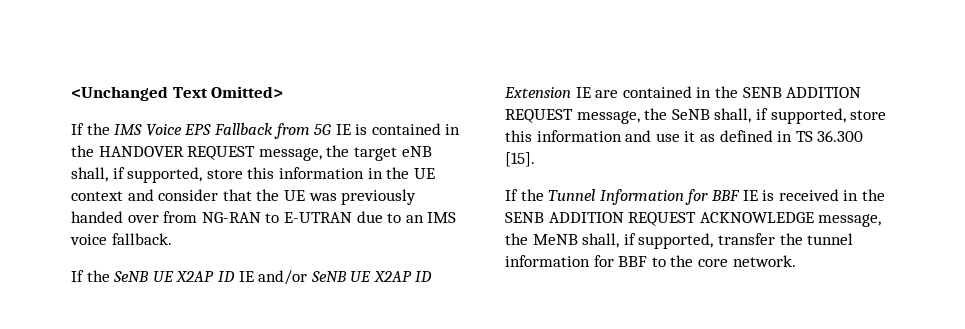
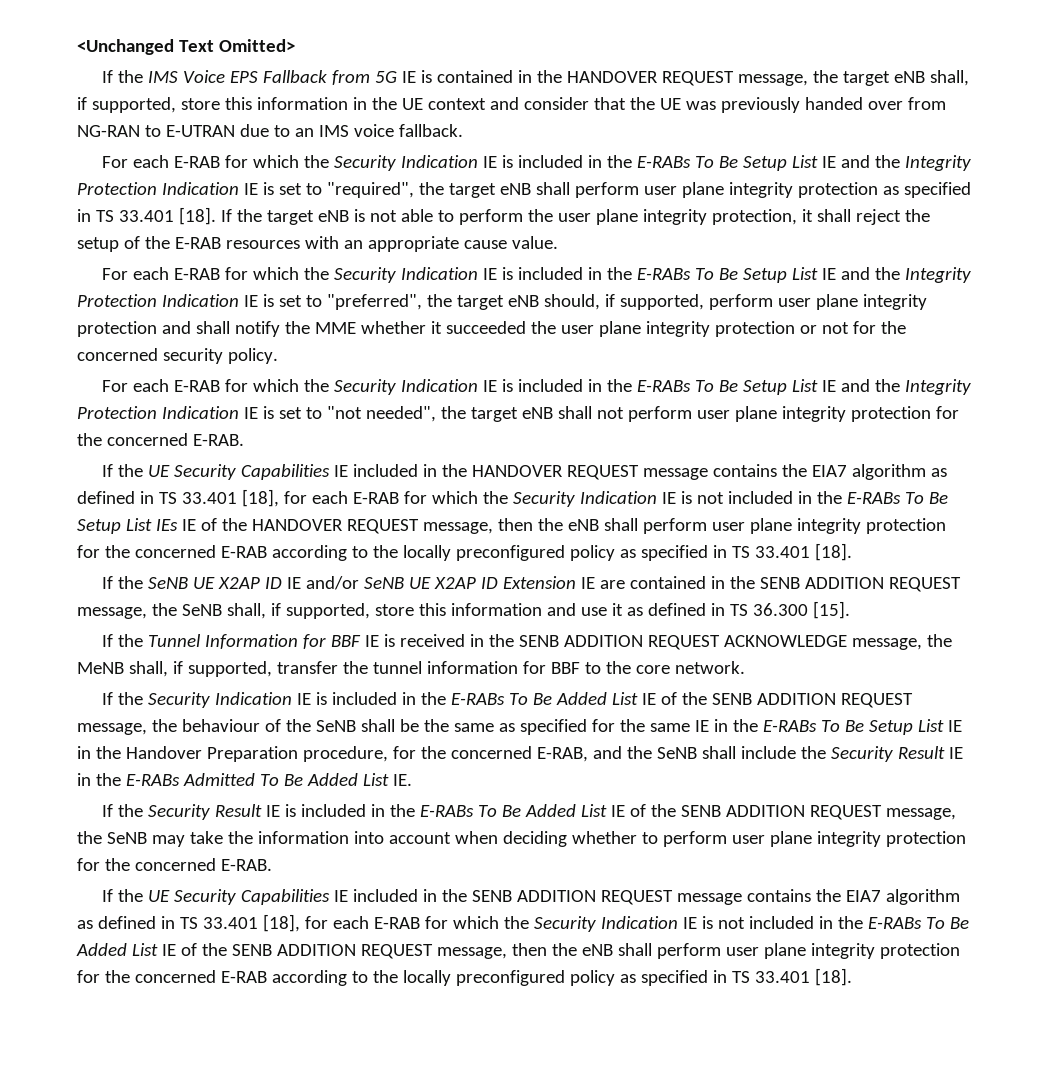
(172, 239) none -> [102,155,972,171] [77,182,971,198] [77,207,930,225] [77,236,558,252] [102,267,972,283] [77,294,927,310] [77,321,906,337] [77,348,278,364] [102,379,972,395] [77,406,959,422] [77,433,244,446] [102,464,948,480] [77,489,948,507] [77,518,946,534] [77,543,852,561] // For each E-RAB for which the Security Indication IE is included in the E-RABs To Be Setup List IE and the Integrity Protection Indication IE is set to "required", the target eNB shall perform user plane integrity protection as specified in TS 33.401 [18]. If the target eNB is not able to perform the user plane integrity protection, it shall reject the setup of the E-RAB resources with an appropriate cause value. // For each E-RAB for which the Security Indication IE is included in the E-RABs To Be Setup List IE and the Integrity Protection Indication IE is set to "preferred", the target eNB should, if supported, perform user plane integrity protection and shall notify the MME whether it succeeded the user plane integrity protection or not for the concerned security policy. // For each E-RAB for which the Security Indication IE is included in the E-RABs To Be Setup List IE and the Integrity Protection Indication IE is set to "not needed", the target eNB shall not perform user plane integrity protection for the concerned E-RAB. // If the UE Security Capabilities IE included in the HANDOVER REQUEST message contains the EIA7 algorithm as defined in TS 33.401 [18], for each E-RAB for which the Security Indication IE is not included in the E-RABs To Be Setup List IEs IE of the HANDOVER REQUEST message, then the eNB shall perform user plane integrity protection for the concerned E-RAB according to the locally preconfigured policy as specified in TS 33.401 [18].
(796, 261) none -> [102,692,914,708] [77,719,962,735] [77,746,963,762] [77,773,412,786] [102,804,957,820] [77,831,966,847] [77,858,272,871] [102,889,961,905] [77,914,969,932] [76,943,960,959] [77,968,852,986] // If the Security Indication IE is included in the E-RABs To Be Added List IE of the SENB ADDITION REQUEST message, the behaviour of the SeNB shall be the same as specified for the same IE in the E-RABs To Be Setup List IE in the Handover Preparation procedure, for the concerned E-RAB, and the SeNB shall include the Security Result IE in the E-RABs Admitted To Be Added List IE. // If the Security Result IE is included in the E-RABs To Be Added List IE of the SENB ADDITION REQUEST message, the SeNB may take the information into account when deciding whether to perform user plane integrity protection for the concerned E-RAB. // If the UE Security Capabilities IE included in the SENB ADDITION REQUEST message contains the EIA7 algorithm as defined in TS 33.401 [18], for each E-RAB for which the Security Indication IE is not included in the E-RABs To Be Added List IE of the SENB ADDITION REQUEST message, then the eNB shall perform user plane integrity protection for the concerned E-RAB according to the locally preconfigured policy as specified in TS 33.401 [18].

